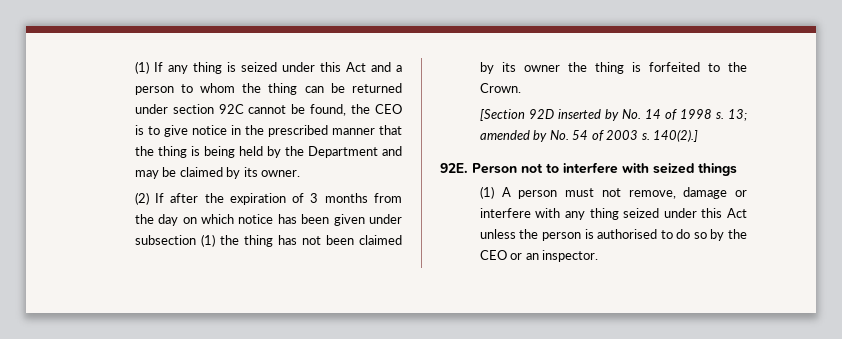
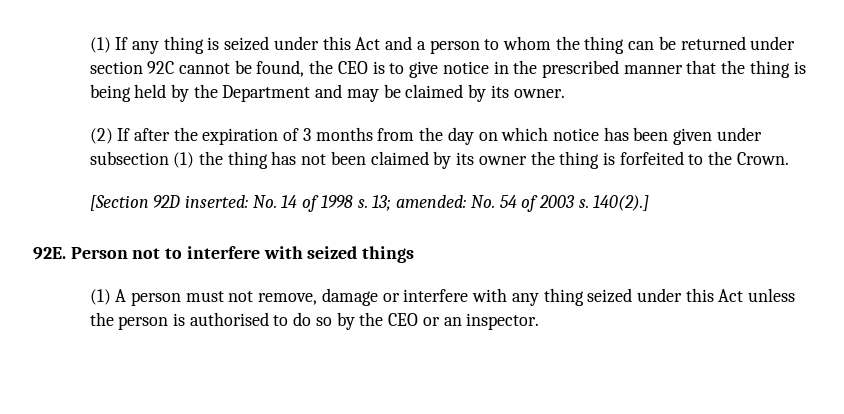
[557,109,619,121] inserted by -> [185,195,249,208] inserted:
[479,130,548,142] amended by -> [396,195,467,208] amended:

